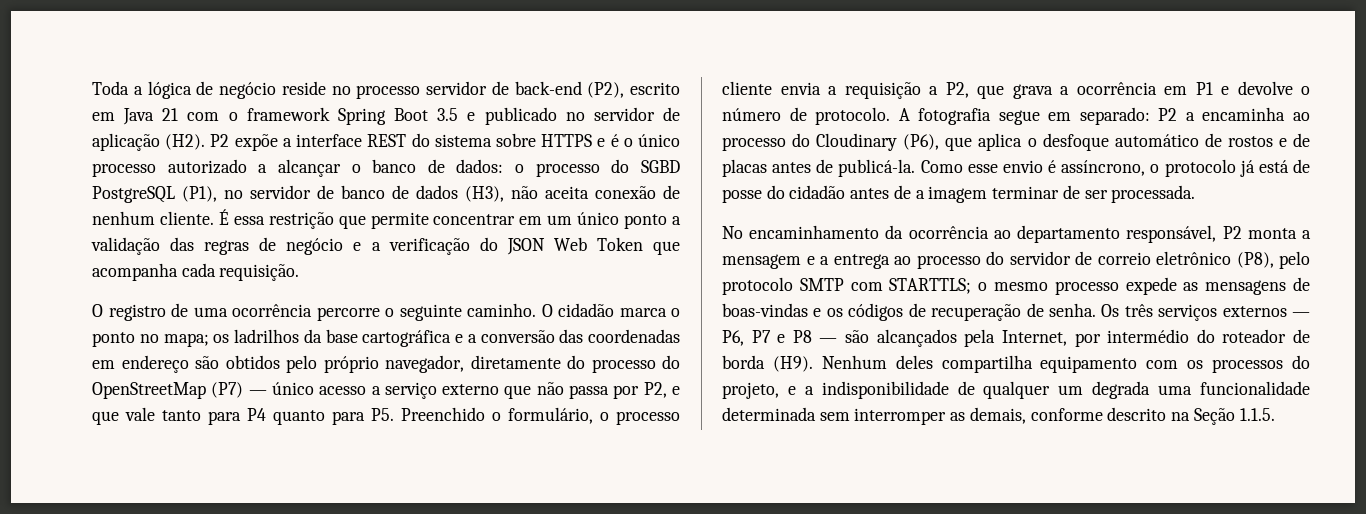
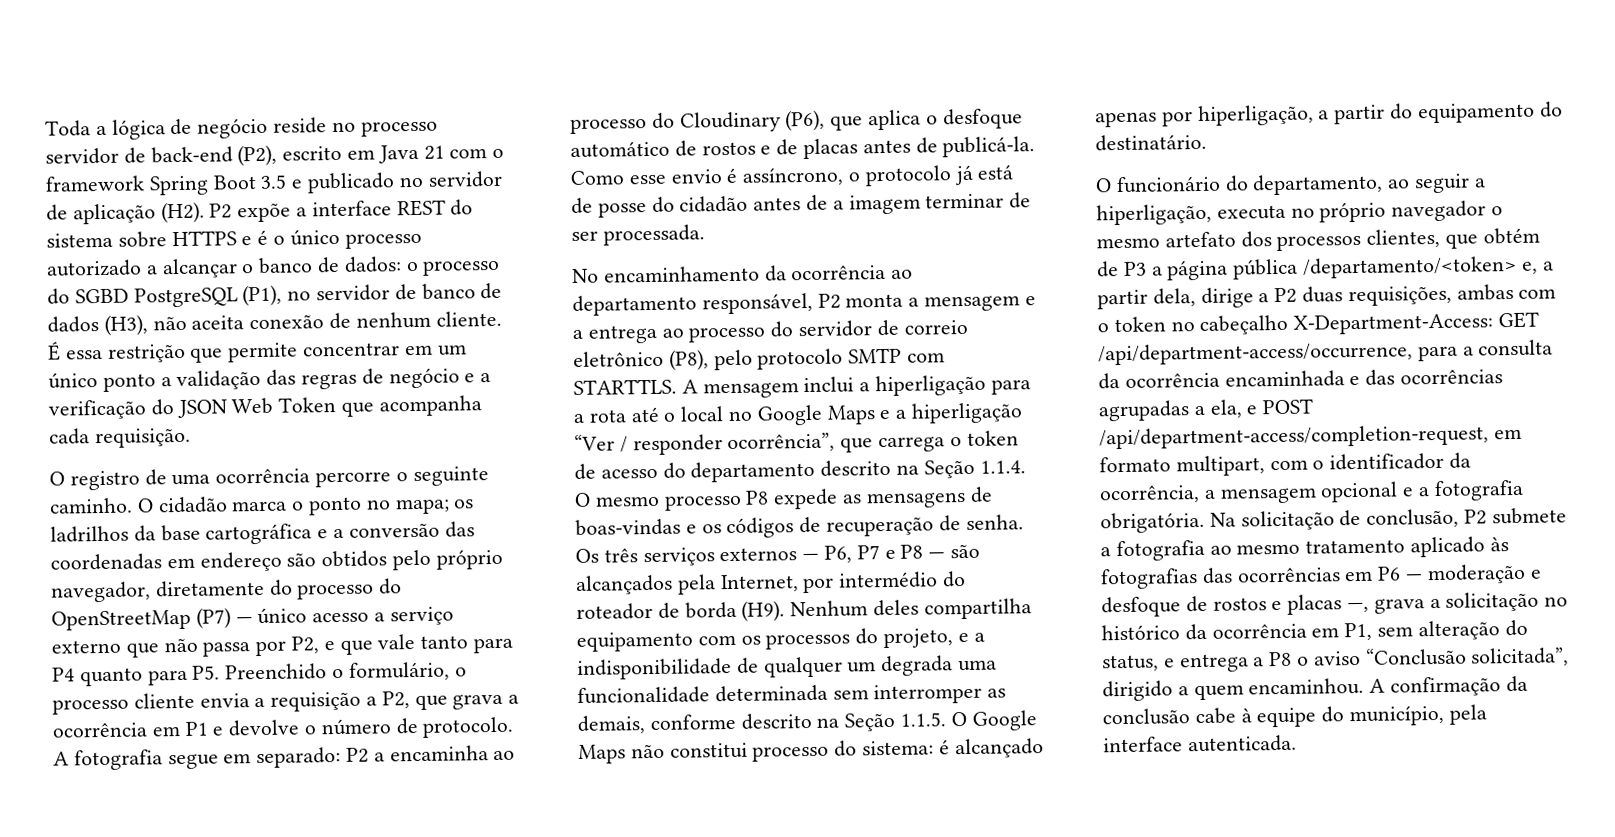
[889,278,988,294] STARTTLS; o -> [573,374,1031,399] [573,402,1024,426] [574,430,1019,456] [574,459,1026,483] [574,492,591,507] STARTTLS. A mensagem inclui a hiperligação para a rota até o local no Google Maps e a hiperligação “Ver / responder ocorrência”, que carrega o token de acesso do departamento descrito na Seção 1.1.4. O
(1119, 288) none -> [745,490,770,505] P8
(1275, 414) none -> [950,710,1037,731] [578,738,1044,764] [1095,101,1563,128] [1095,133,1207,152] [1095,173,1486,196] [1096,200,1504,226] [1096,227,1540,252] [1097,255,1554,281] [1097,283,1557,310] [1097,311,1540,335] [1098,339,1554,366] [1098,369,1504,390] [1098,398,1314,422] [1099,424,1522,450] [1099,452,1472,477] [1099,479,1524,504] [1100,507,1567,534] [1100,536,1509,562] [1100,563,1542,590] [1101,591,1569,618] [1101,619,1528,641] [1102,647,1570,673] [1102,675,1528,702] [1102,704,1487,728] [1103,734,1297,753] O Google Maps não constitui processo do sistema: é alcançado apenas por hiperligação, a partir do equipamento do destinatário. // O funcionário do departamento, ao seguir a hiperligação, executa no próprio navegador o mesmo artefato dos processos clientes, que obtém de P3 a página pública /departamento/<token> e, a partir dela, dirige a P2 duas requisições, ambas com o token no cabeçalho X-Department-Access: GET /api/department-access/occurrence, para a consulta da ocorrência encaminhada e das ocorrências agrupadas a ela, e POST /api/department-access/completion-request, em formato multipart, com o identificador da ocorrência, a mensagem opcional e a fotografia obrigatória. Na solicitação de conclusão, P2 submete a fotografia ao mesmo tratamento aplicado às fotografias das ocorrências em P6 — moderação e desfoque de rostos e placas —, grava a solicitação no histórico da ocorrência em P1, sem alteração do status, e entrega a P8 o aviso “Conclusão solicitada”, dirigido a quem encaminhou. A confirmação da conclusão cabe à equipe do município, pela interface autenticada.

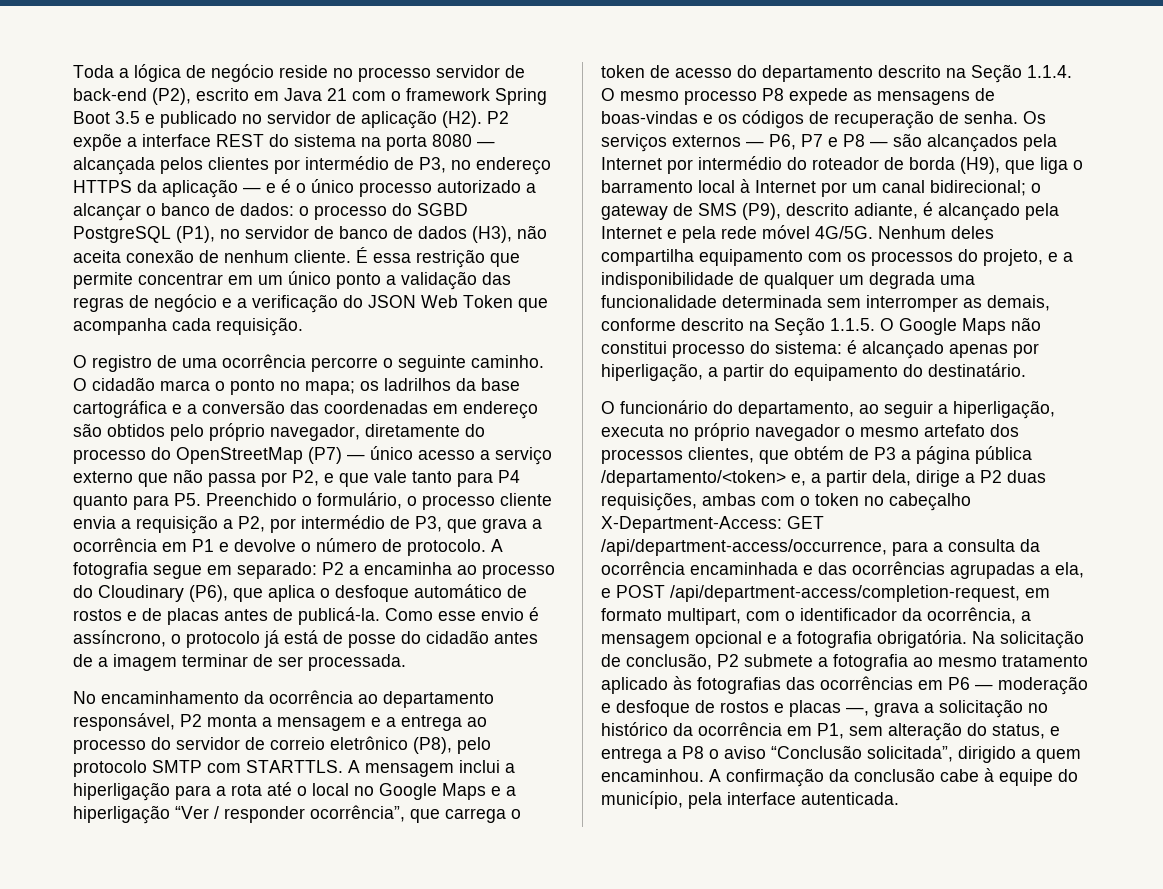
[117,230,237,248] sobre HTTPS -> [361,134,495,151] [73,156,551,175] [73,179,261,198] na porta 8080 — alcançada pelos clientes por intermédio de P3, no endereço HTTPS da aplicação —
(410, 700) none -> [270,515,442,533] por intermédio de P3,
[603,548,638,563] três -> (1046, 117) none
[719,574,799,593] Internet, -> [601,157,662,170] Internet
[741,600,786,622] (H9). -> [960,157,1083,174] [601,179,1041,197] [601,202,1059,221] [601,225,873,243] (H9), que liga o barramento local à Internet por um canal bidirecional; o gateway de SMS (P9), descrito adiante, é alcançado pela Internet e pela rede móvel 4G/5G.

